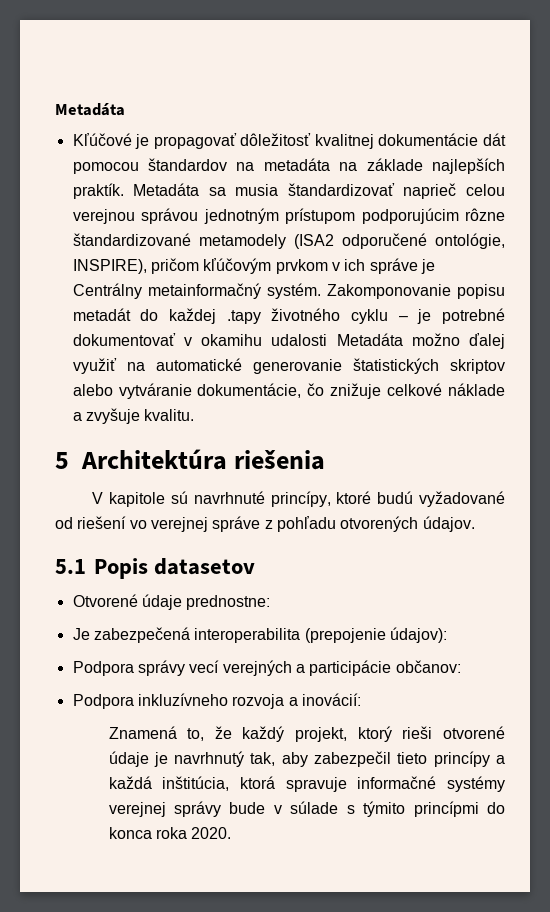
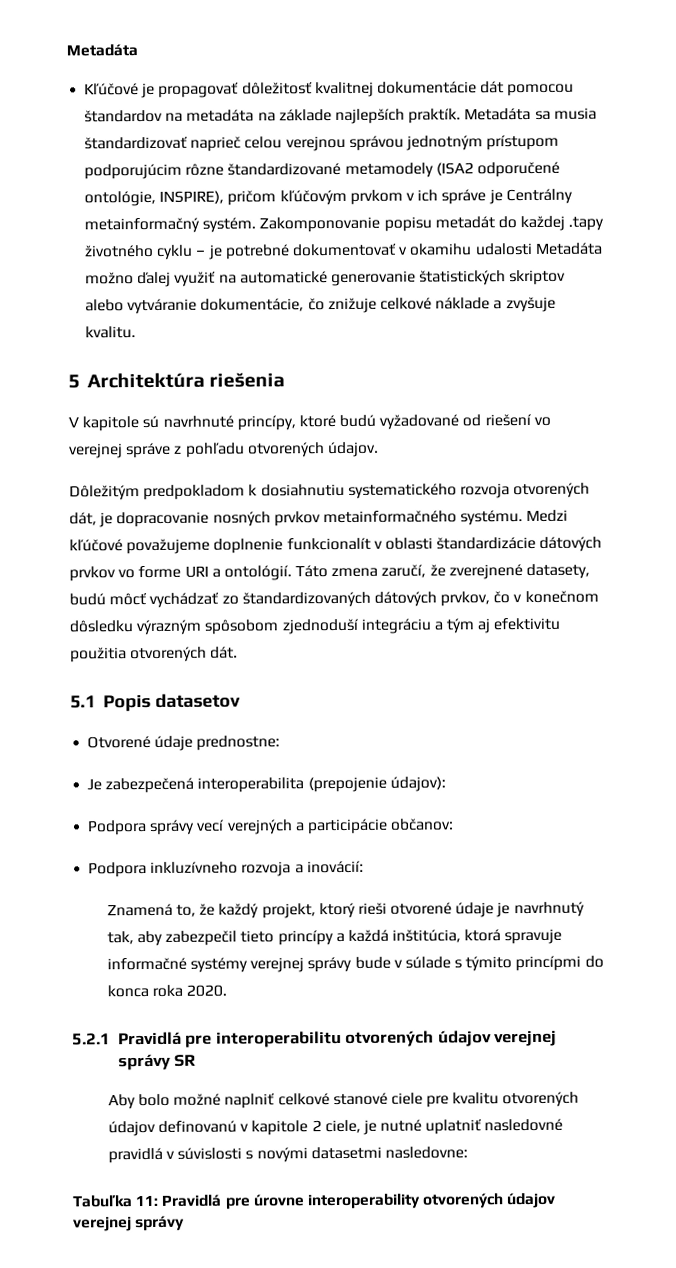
(475, 524) none -> [69,482,591,501] [69,509,569,528] [69,536,603,555] [69,563,591,582] [69,590,599,608] [69,617,561,636] [70,646,239,663] // Dôležitým predpokladom k dosiahnutiu systematického rozvoja otvorených dát, je dopracovanie nosných prvkov metainformačného systému. Medzi kľúčové považujeme doplnenie funkcionalít v oblasti štandardizácie dátových prvkov vo forme URI a ontológií. Táto zmena zaručí, že zverejnené datasety, budú môcť vychádzať zo štandardizovaných dátových prvkov, čo v konečnom dôsledku výrazným spôsobom zjednoduší integráciu a tým aj efektivitu použitia otvorených dát.
(232, 833) none -> [72,1030,558,1048] [117,1053,197,1071] [107,1091,580,1110] [107,1118,564,1137] [107,1146,468,1164] [72,1192,557,1210] [73,1215,186,1232] // 5.2.1 Pravidlá pre interoperabilitu otvorených údajov verejnej správy SR // Aby bolo možné naplniť celkové stanové ciele pre kvalitu otvorených údajov definovanú v kapitole 2 ciele, je nutné uplatniť nasledovné pravidlá v súvislosti s novými datasetmi nasledovne: // Tabuľka 11: Pravidlá pre úrovne interoperability otvorených údajov verejnej správy

